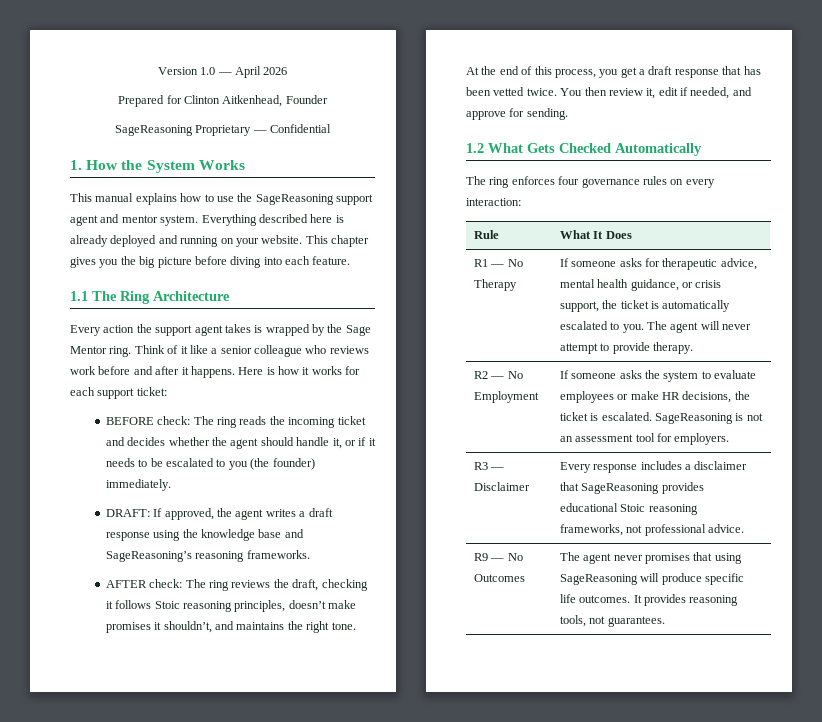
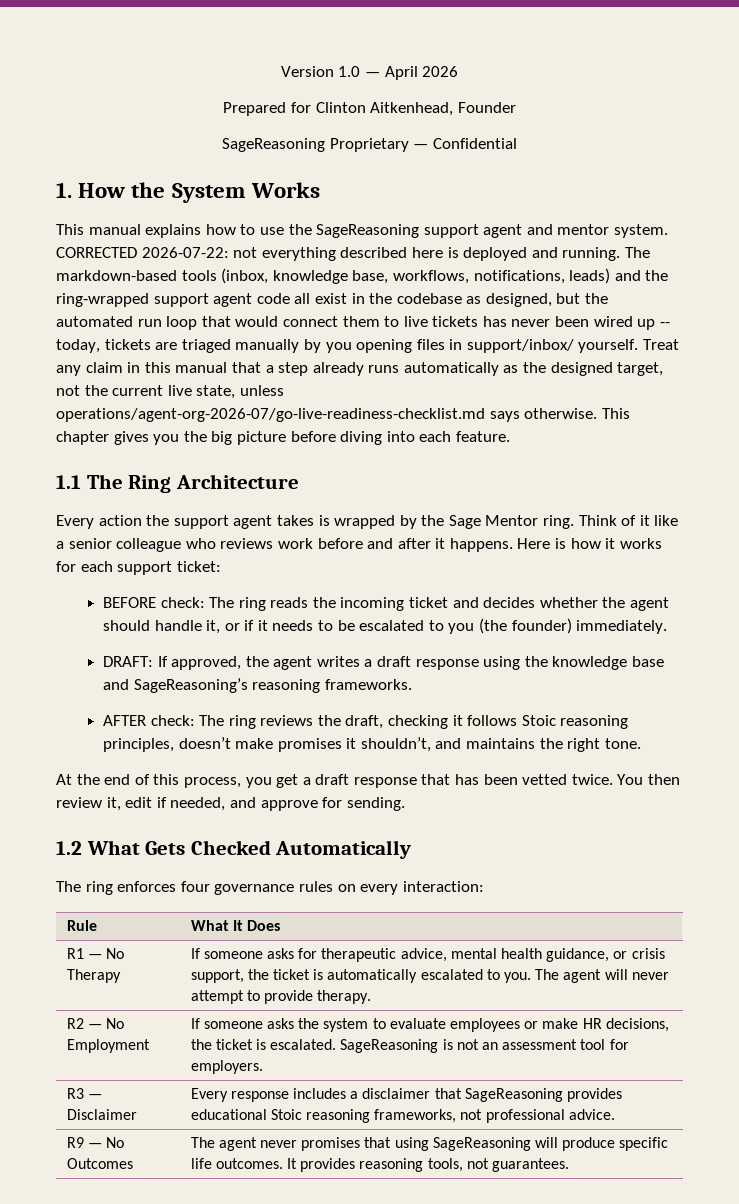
[201,214,257,226] Everything -> [56,247,336,261] CORRECTED 2026-07-22: not everything
[70,235,108,247] already -> (459, 252) none
[180,235,303,247] running on your website. -> [562,247,650,261] [56,268,669,284] [56,293,609,307] [56,316,670,330] [56,339,680,353] [56,362,664,376] [56,385,284,399] [56,408,598,422] running. The markdown-based tools (inbox, knowledge base, workflows, notifications, leads) and the ring-wrapped support agent code all exist in the codebase as designed, but the automated run loop that would connect them to live tickets has never been wired up -- today, tickets are triaged manually by you opening files in support/inbox/ yourself. Treat any claim in this manual that a step already runs automatically as the designed target, not the current live state, unless operations/agent-org-2026-07/go-live-readiness-checklist.md says otherwise.

